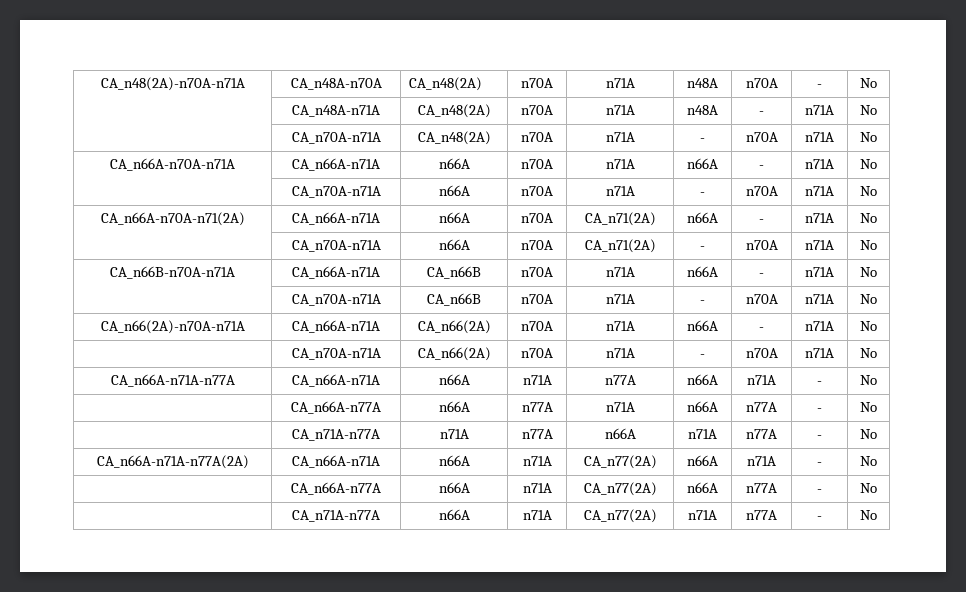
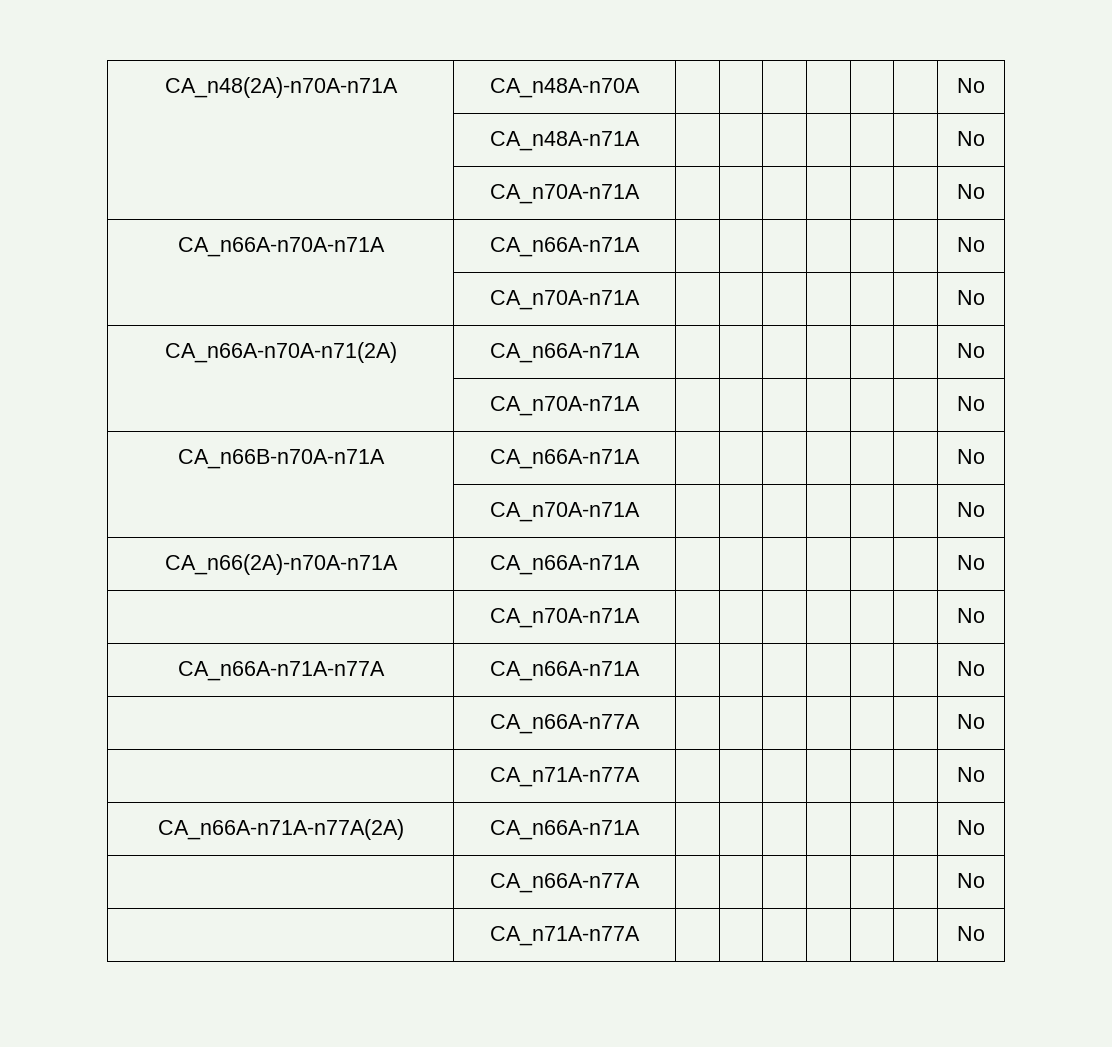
[409,77,483,91] [521,78,553,88] [605,78,635,88] [687,78,718,88] [745,78,778,88] [817,84,822,88] [860,78,877,88] [292,105,380,117] [417,104,491,118] [521,105,553,115] [605,105,635,115] [687,105,718,115] [759,111,764,115] [805,105,834,115] [860,105,877,115] [291,132,381,144] [417,131,491,145] [521,132,553,142] [605,132,635,142] [700,138,705,142] [745,132,778,142] [805,132,834,142] [860,132,877,142] [110,158,235,171] [292,158,380,171] [438,158,470,169] [521,159,553,169] [605,159,635,169] [687,158,718,169] [759,165,764,169] [805,159,834,169] [860,159,877,169] [291,186,381,198] [438,185,470,196] [521,186,553,196] [605,186,635,196] [700,192,705,196] [745,186,778,196] [805,186,834,196] [860,186,877,196] [100,212,245,226] [292,212,380,225] [438,212,470,223] [521,213,553,223] [584,212,656,226] [687,212,718,223] [759,219,764,223] [805,213,834,223] [860,213,877,223] [291,240,381,252] [438,239,470,250] [521,240,553,250] [584,239,656,253] [700,246,705,250] [745,240,778,250] [805,240,834,250] [860,240,877,250] [110,266,235,279] [292,266,380,279] [427,266,481,279] [521,267,553,277] [605,267,635,277] [687,266,718,277] [759,273,764,277] [805,267,834,277] [860,267,877,277] [291,294,381,306] [427,293,481,306] [521,294,553,304] [605,294,635,304] [700,300,705,304] [745,294,778,304] [805,294,834,304] [860,294,877,304] [100,320,245,334] [292,320,380,333] [417,320,491,334] [521,321,553,331] [605,321,635,331] [687,320,718,331] [759,327,764,331] [805,321,834,331] [860,321,877,331] [291,348,381,360] [417,347,491,361] [521,348,553,358] [605,348,635,358] [700,354,705,358] [745,348,778,358] [805,348,834,358] [860,348,877,358] [110,374,235,387] [292,374,380,387] [438,374,470,385] [522,375,552,385] [604,375,636,385] [687,374,718,385] [747,375,776,385] [817,381,822,385] [860,375,877,385] [291,401,381,414] [438,401,470,412] [521,402,553,412] [605,402,635,412] [687,401,718,412] [746,402,777,412] [817,408,822,412] [860,402,877,412] [292,429,380,441] [439,429,469,439] [521,429,553,439] [604,428,636,439] [688,429,717,439] [746,429,777,439] [817,435,822,439] [860,429,877,439] [96,455,249,469] [292,455,380,468] [438,455,470,466] [522,456,552,466] [583,455,657,469] [687,455,718,466] [747,456,776,466] [817,462,822,466] [860,456,877,466] [291,482,381,495] [438,482,470,493] [522,483,552,493] [583,482,657,496] [687,482,718,493] [746,483,777,493] [817,489,822,493] [860,483,877,493] [292,510,380,522] [438,509,470,520] [522,510,552,520] [583,509,657,523] [688,510,717,520] [746,510,777,520] [817,516,822,520] CA_n48(2A) | n70A | n71A | n48A | n70A | - | No // | CA_n48A-n71A | CA_n48(2A) | n70A | n71A | n48A | - | n71A | No // | CA_n70A-n71A | CA_n48(2A) | n70A | n71A | - | n70A | n71A | No // CA_n66A-n70A-n71A | CA_n66A-n71A | n66A | n70A | n71A | n66A | - | n71A | No // | CA_n70A-n71A | n66A | n70A | n71A | - | n70A | n71A | No // CA_n66A-n70A-n71(2A) | CA_n66A-n71A | n66A | n70A | CA_n71(2A) | n66A | - | n71A | No // | CA_n70A-n71A | n66A | n70A | CA_n71(2A) | - | n70A | n71A | No // CA_n66B-n70A-n71A | CA_n66A-n71A | CA_n66B | n70A | n71A | n66A | - | n71A | No // | CA_n70A-n71A | CA_n66B | n70A | n71A | - | n70A | n71A | No // CA_n66(2A)-n70A-n71A | CA_n66A-n71A | CA_n66(2A) | n70A | n71A | n66A | - | n71A | No // | CA_n70A-n71A | CA_n66(2A) | n70A | n71A | - | n70A | n71A | No // CA_n66A-n71A-n77A | CA_n66A-n71A | n66A | n71A | n77A | n66A | n71A | - | No // | CA_n66A-n77A | n66A | n77A | n71A | n66A | n77A | - | No // | CA_n71A-n77A | n71A | n77A | n66A | n71A | n77A | - | No // CA_n66A-n71A-n77A(2A) | CA_n66A-n71A | n66A | n71A | CA_n77(2A) | n66A | n71A | - | No // | CA_n66A-n77A | n66A | n71A | CA_n77(2A) | n66A | n77A | - | No // | CA_n71A-n77A | n66A | n71A | CA_n77(2A) | n71A | n77A | - -> [957,78,985,93] [490,131,640,151] [957,131,985,146] [490,184,640,204] [957,184,985,199] [177,237,385,257] [490,237,640,257] [957,237,985,252] [490,290,640,310] [957,290,985,305] [164,342,397,363] [490,343,640,363] [957,343,985,358] [490,396,640,416] [957,396,985,411] [177,449,385,469] [490,449,640,469] [957,449,985,464] [490,502,640,522] [957,502,985,517] [164,554,398,575] [490,555,640,575] [957,555,985,570] [490,608,640,628] [957,608,985,623] [177,661,385,681] [490,661,640,681] [957,661,985,676] [490,714,640,734] [957,714,985,729] [490,767,640,787] [957,767,985,782] [157,819,404,840] [490,820,640,840] [957,820,985,835] [490,873,640,893] [957,873,985,888] [490,926,640,946] | | | | | | No // | CA_n48A-n71A | | | | | | | No // | CA_n70A-n71A | | | | | | | No // CA_n66A-n70A-n71A | CA_n66A-n71A | | | | | | | No // | CA_n70A-n71A | | | | | | | No // CA_n66A-n70A-n71(2A) | CA_n66A-n71A | | | | | | | No // | CA_n70A-n71A | | | | | | | No // CA_n66B-n70A-n71A | CA_n66A-n71A | | | | | | | No // | CA_n70A-n71A | | | | | | | No // CA_n66(2A)-n70A-n71A | CA_n66A-n71A | | | | | | | No // | CA_n70A-n71A | | | | | | | No // CA_n66A-n71A-n77A | CA_n66A-n71A | | | | | | | No // | CA_n66A-n77A | | | | | | | No // | CA_n71A-n77A | | | | | | | No // CA_n66A-n71A-n77A(2A) | CA_n66A-n71A | | | | | | | No // | CA_n66A-n77A | | | | | | | No // | CA_n71A-n77A | | | | | |

